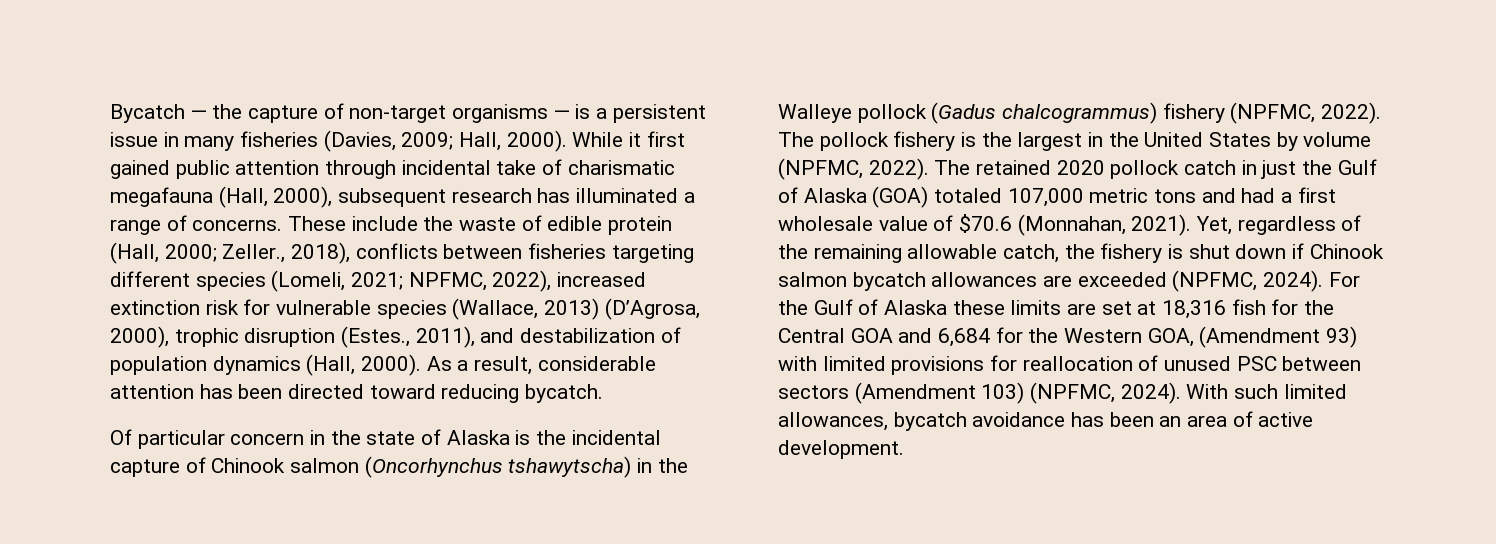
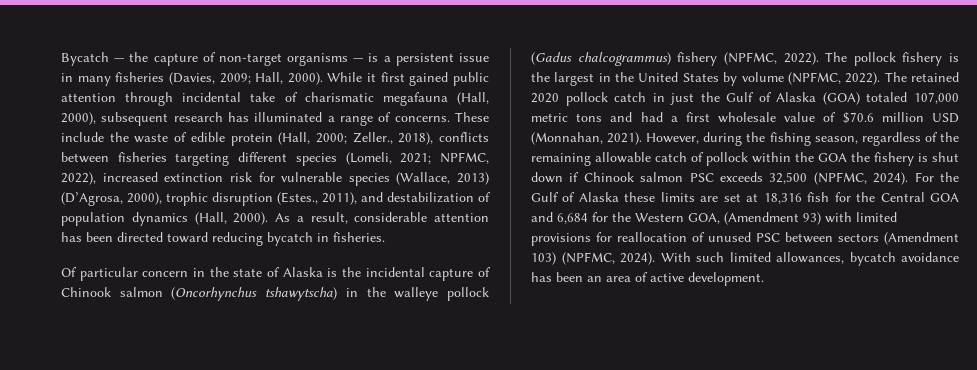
[525,384,604,403] bycatch. -> [267,232,385,246] bycatch in fisheries.
[778,104,852,123] Walleye -> [394,287,439,301] walleye
[1017,214,1233,236] (Monnahan, 2021). Yet, -> [881,112,959,123] [531,132,858,146] million USD (Monnahan, 2021). However, during the fishing season,
[1003,244,1060,263] catch, -> [655,152,847,166] catch of pollock within the GOA
[852,272,1167,291] bycatch allowances are exceeded -> [689,172,808,184] PSC exceeds 32,500

